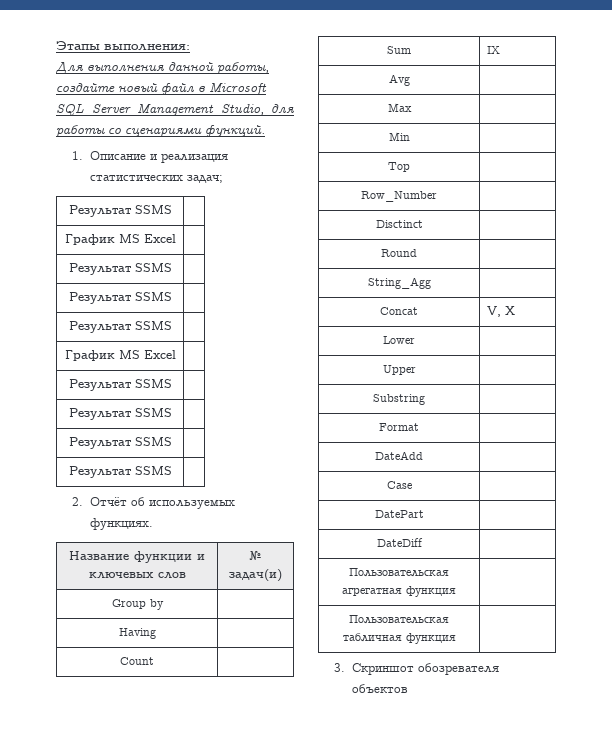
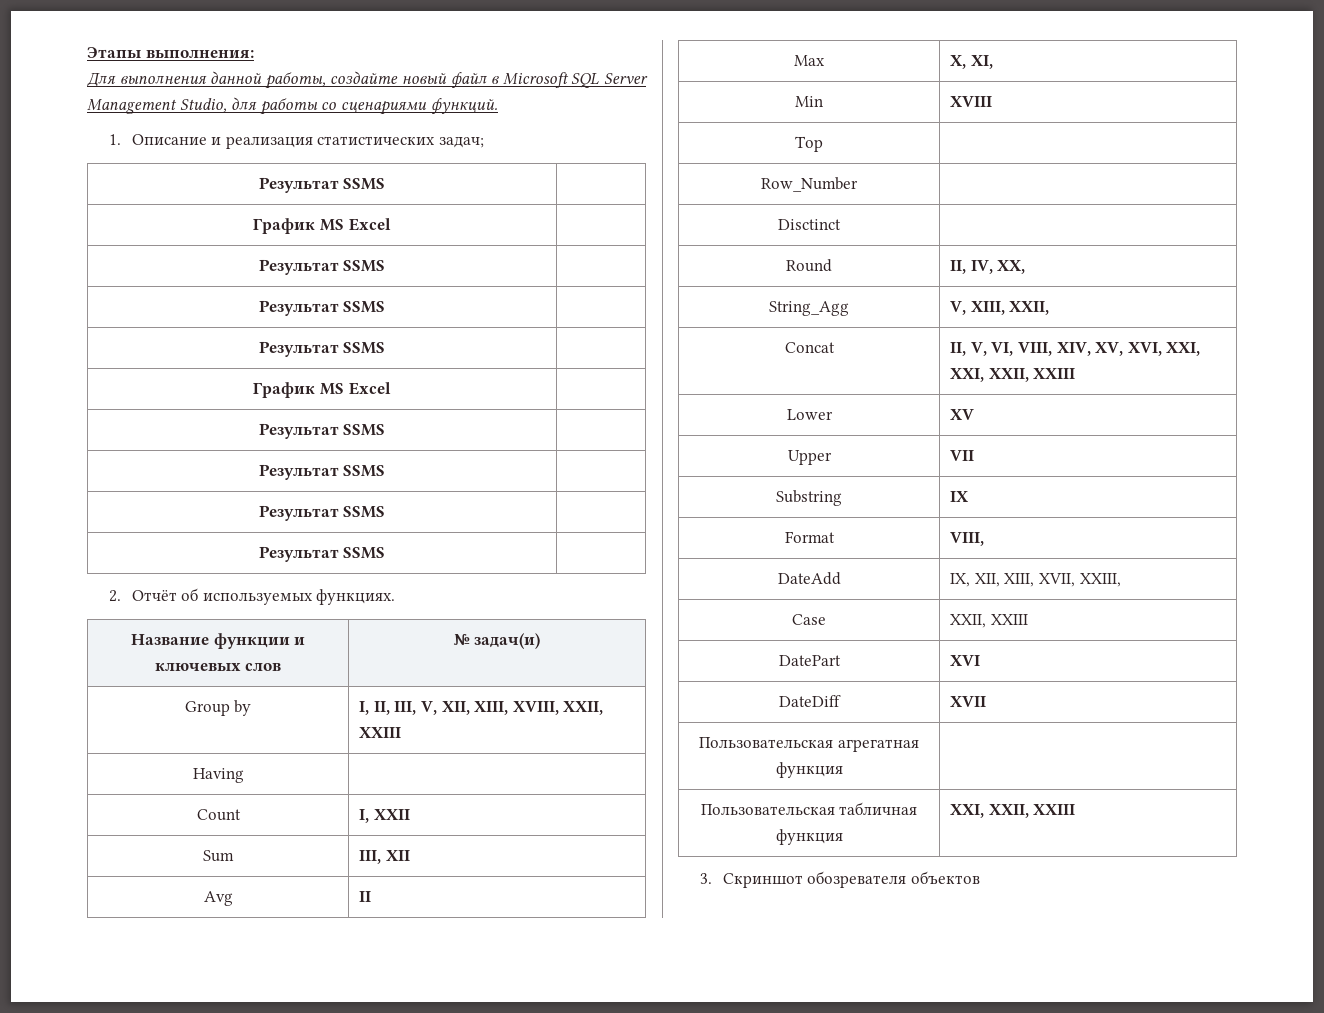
(164, 604) none -> [359,701,604,715] [359,727,402,738] I, II, III, V, XII, XIII, XVIII, XXII, XXIII
(154, 661) none -> [359,809,410,823] I, XXII
[486,46,500,54] IX -> [359,850,410,864] III, XII
(410, 80) none -> [359,891,372,902] II
(412, 107) none -> [950,55,993,69] X, XI,
(410, 136) none -> [950,96,993,107] XVIII
[367,277,431,289] [380,307,418,315] [486,306,515,317] // String_Agg | // Concat | V, X -> [950,260,1026,274] [769,301,849,316] [950,301,1050,315] [784,342,835,353] [950,342,1201,356] [950,368,1076,382] II, IV, XX, // String_Agg | V, XIII, XXII, // Concat | II, V, VI, VIII, XIV, XV, XVI, XXI, XXI, XXII, XXIII
(415, 340) none -> [950,409,975,420] XV
(416, 370) none -> [950,450,975,461] VII
(425, 399) none -> [950,491,970,502] IX
(419, 427) none -> [950,532,985,546] VIII,
(423, 455) none -> [950,573,1121,587] IX, XII, XIII, XVII, XXIII,
(412, 485) none -> [950,614,1028,628] XXII, XXIII
(424, 514) none -> [950,655,981,666] XVI
(423, 542) none -> [950,696,987,707] XVII
(456, 638) none -> [950,804,1076,818] XXI, XXII, XXIII

